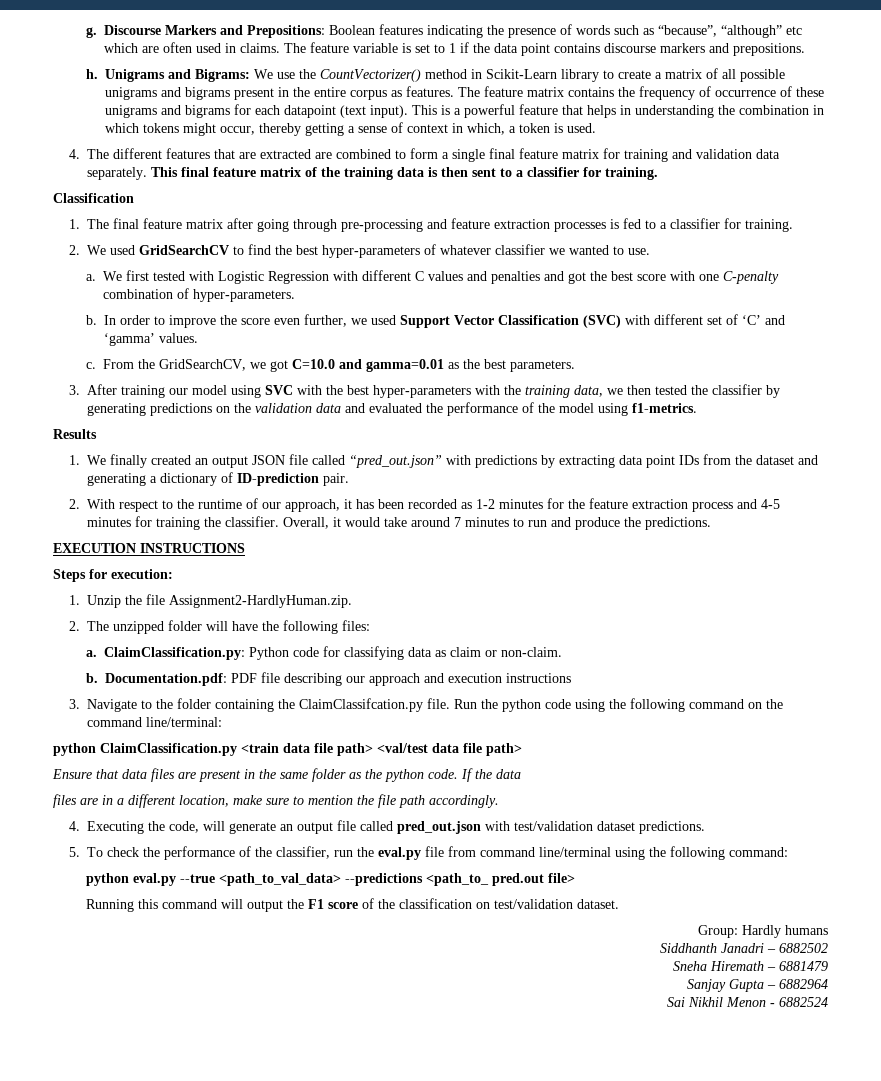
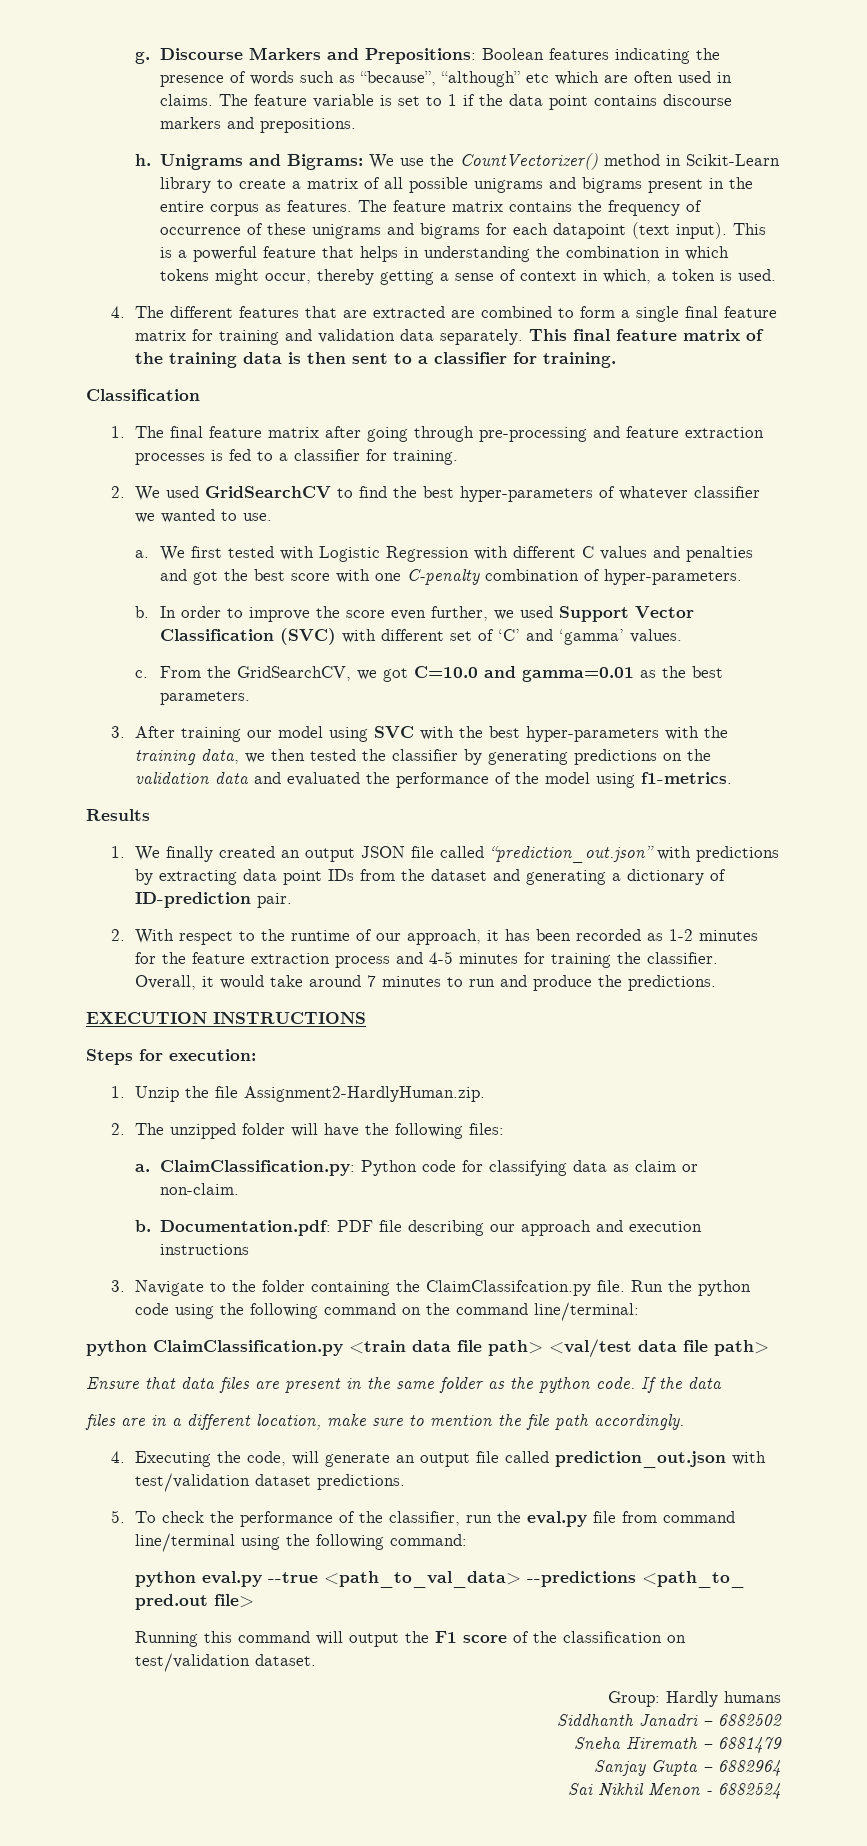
[349,455,443,468] “pred_out.json” -> [490,846,655,863] “prediction_out.json”
[397,821,482,834] pred_out.json -> [555,1451,727,1468] prediction_out.json

